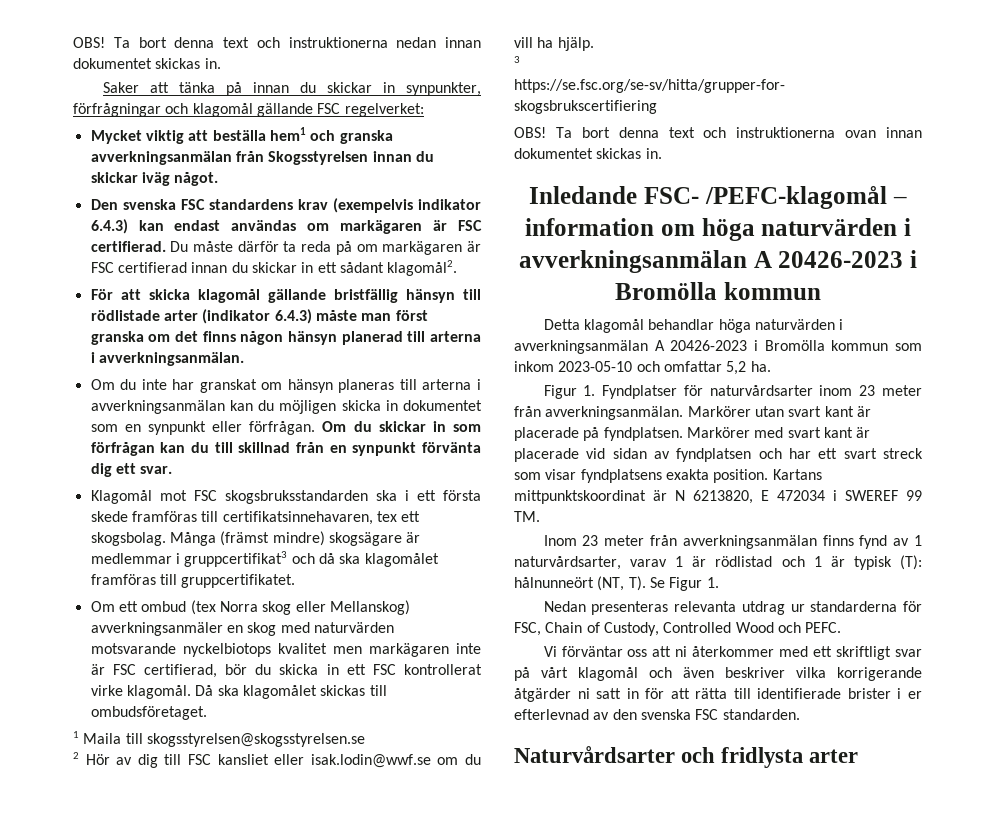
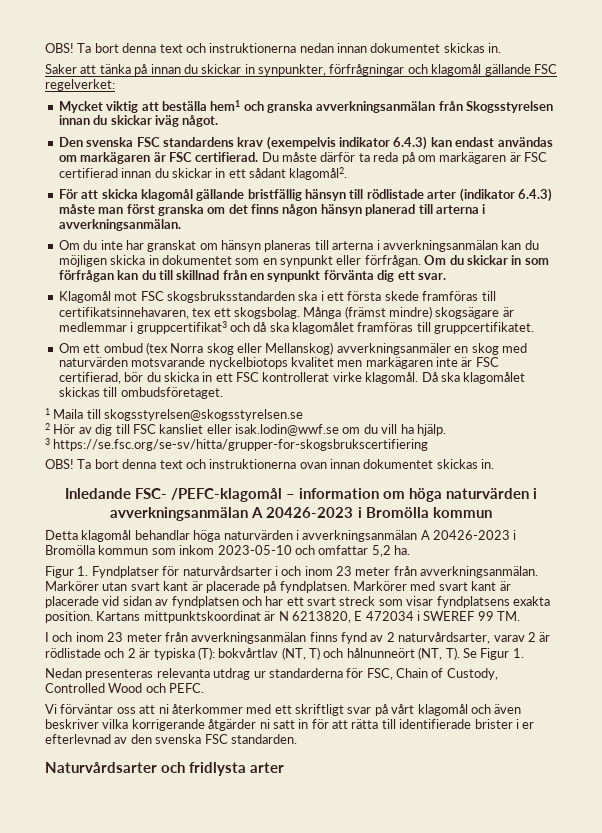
(813, 390) none -> [274,566,302,576] i och
[543,535,577,546] Inom -> [45,632,104,642] I och inom
[914,535,922,546] 1 -> [386,632,395,642] 2
[675,555,922,570] 1 är rödlistad och 1 är typisk (T): -> [527,632,551,642] [45,647,344,660] 2 är rödlistade och 2 är typiska (T): bokvårtlav (NT, T) och

